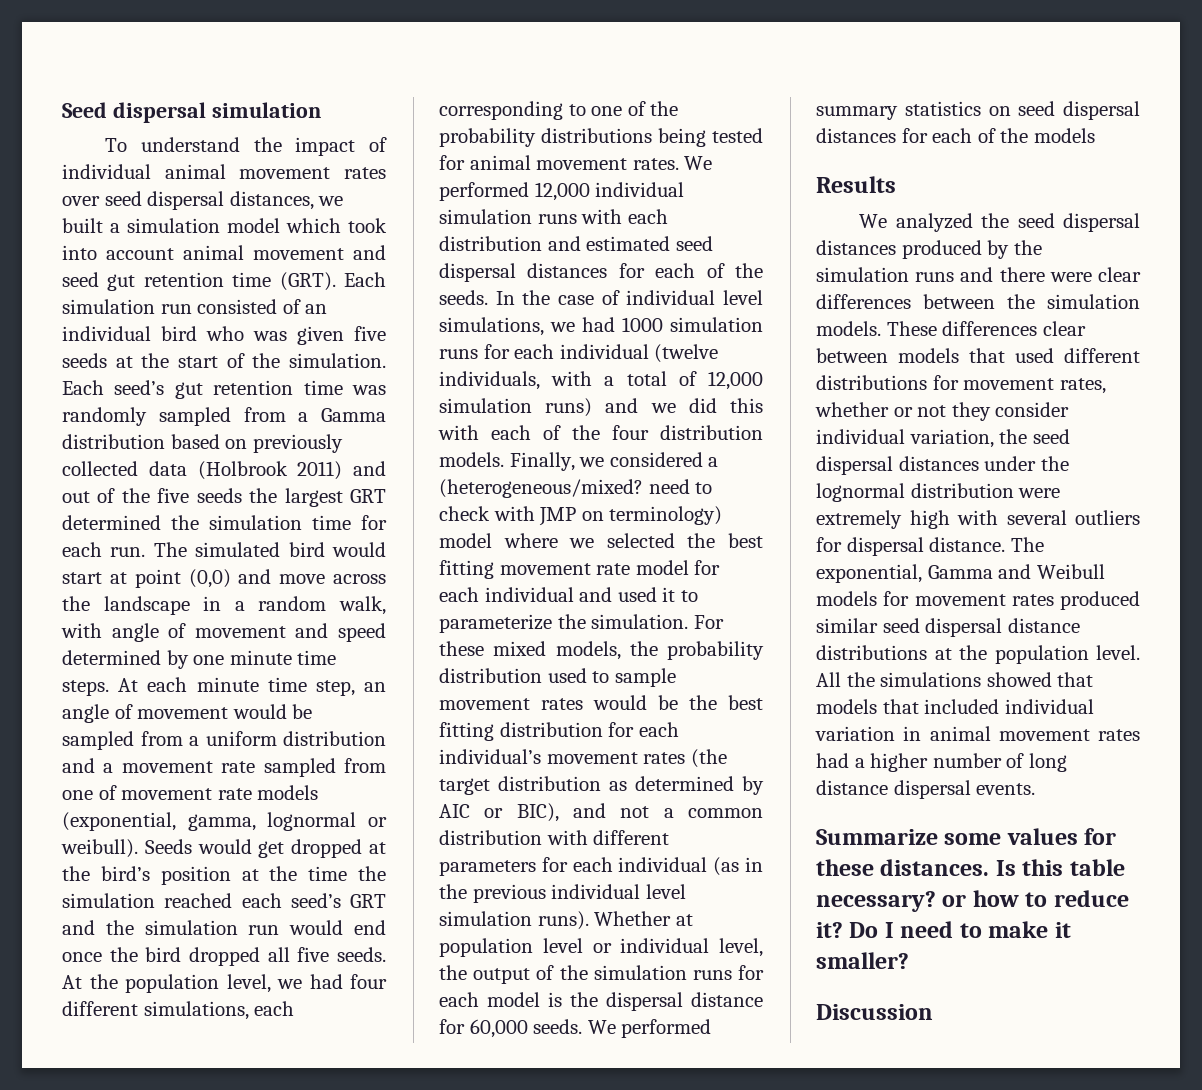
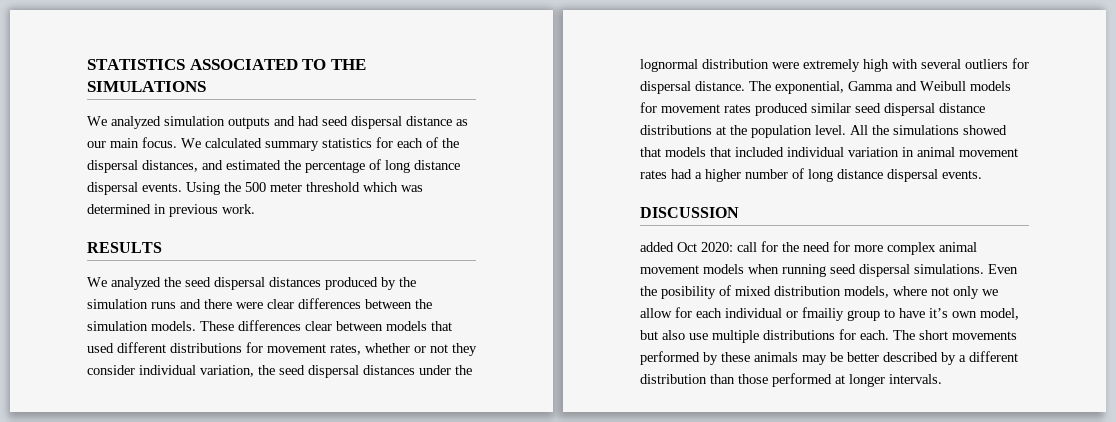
[62,102,321,123] [105,137,387,156] [62,164,386,179] [62,191,344,210] [62,218,387,233] [62,245,386,260] [62,272,387,291] [62,299,328,314] [62,326,386,345] [62,353,386,368] [62,380,387,399] [62,407,386,426] [62,434,343,453] [62,461,386,480] [62,488,386,507] [62,515,387,530] [62,542,387,557] [62,569,387,588] [62,596,386,615] [61,623,386,642] [62,650,337,669] [62,677,386,696] [62,704,313,723] [62,731,386,750] [62,758,386,777] [62,785,319,800] [62,812,387,831] [61,839,387,858] [62,866,387,885] [62,893,386,908] [62,920,387,935] [62,947,386,966] [62,974,387,993] [62,1001,295,1020] [439,101,679,120] [439,128,763,147] [439,155,713,170] [439,182,685,201] [439,209,668,224] [439,236,713,251] [439,263,763,282] [439,290,763,305] [439,317,763,336] [439,344,719,363] [439,371,763,390] [439,398,763,417] [438,425,763,440] [439,452,719,471] [439,479,713,498] [439,506,723,526] [439,533,763,548] [439,560,721,579] [439,587,698,602] [439,614,724,633] [439,641,764,660] [439,668,676,687] [439,695,763,710] [439,722,679,741] [439,749,727,768] [439,776,764,795] [439,803,763,822] [439,830,670,845] [439,857,763,876] [439,884,686,903] [439,911,693,930] [439,938,763,957] [439,965,764,984] [439,992,763,1011] [439,1019,712,1038] [816,101,1140,120] [816,128,1095,143] [816,176,896,193] Seed dispersal simulation // To understand the impact of individual animal movement rates over seed dispersal distances, we built a simulation model which took into account animal movement and seed gut retention time (GRT). Each simulation run consisted of an individual bird who was given five seeds at the start of the simulation. Each seed’s gut retention time was randomly sampled from a Gamma distribution based on previously collected data (Holbrook 2011) and out of the five seeds the largest GRT determined the simulation time for each run. The simulated bird would start at point (0,0) and move across the landscape in a random walk, with angle of movement and speed determined by one minute time steps. At each minute time step, an angle of movement would be sampled from a uniform distribution and a movement rate sampled from one of movement rate models (exponential, gamma, lognormal or weibull). Seeds would get dropped at the bird’s position at the time the simulation reached each seed’s GRT and the simulation run would end once the bird dropped all five seeds. At the population level, we had four different simulations, each corresponding to one of the probability distributions being tested for animal movement rates. We performed 12,000 individual simulation runs with each distribution and estimated seed dispersal distances for each of the seeds. In the case of individual level simulations, we had 1000 simulation runs for each individual (twelve individuals, with a total of 12,000 simulation runs) and we did this with each of the four distribution models. Finally, we considered a (heterogeneous/mixed? need to check with JMP on terminology) model where we selected the best fitting movement rate model for each individual and used it to parameterize the simulation. For these mixed models, the probability distribution used to sample movement rates would be the best fitting distribution for each individual’s movement rates (the target distribution as determined by AIC or BIC), and not a common distribution with different parameters for each individual (as in the previous individual level simulation runs). Whether at population level or individual level, the output of the simulation runs for each model is the dispersal distance for 60,000 seeds. We performed summary statistics on seed dispersal distances for each of the models // Results -> [87,59,366,70] [87,81,206,92] [87,116,468,129] [87,137,459,151] [87,159,460,173] [87,182,423,195] [87,204,255,217] [87,242,162,253] STATISTICS ASSOCIATED TO THE SIMULATIONS // We analyzed simulation outputs and had seed dispersal distance as our main focus. We calculated summary statistics for each of the dispersal distances, and estimated the percentage of long distance dispersal events. Using the 500 meter threshold which was determined in previous work. // RESULTS
[816,828,1117,845] [816,859,1125,876] [816,890,1129,912] [816,921,1071,938] [816,952,909,969] [816,1004,933,1020] Summarize some values for these distances. Is this table necessary? or how to reduce it? Do I need to make it smaller? // Discussion -> [640,207,739,218] [640,241,977,255] [640,264,1018,277] [640,285,998,299] [640,307,1019,321] [640,329,1017,343] [640,351,1018,365] [640,373,942,387] DISCUSSION // added Oct 2020: call for the need for more complex animal movement models when running seed dispersal simulations. Even the posibility of mixed distribution models, where not only we allow for each individual or fmailiy group to have it’s own model, but also use multiple distributions for each. The short movements performed by these animals may be better described by a different distribution than those performed at longer intervals.

